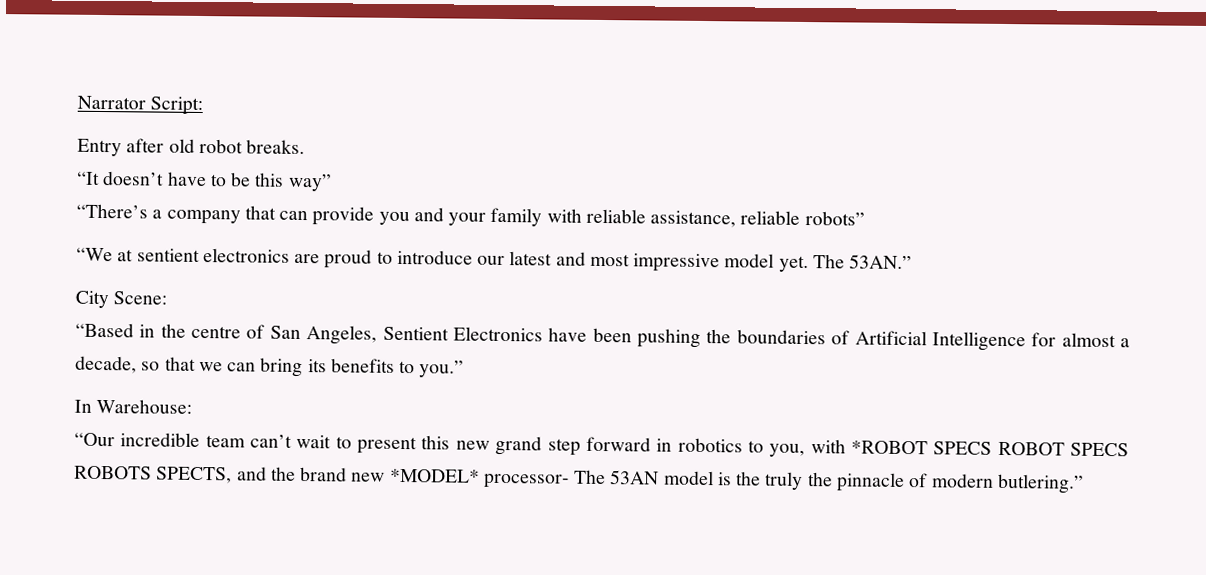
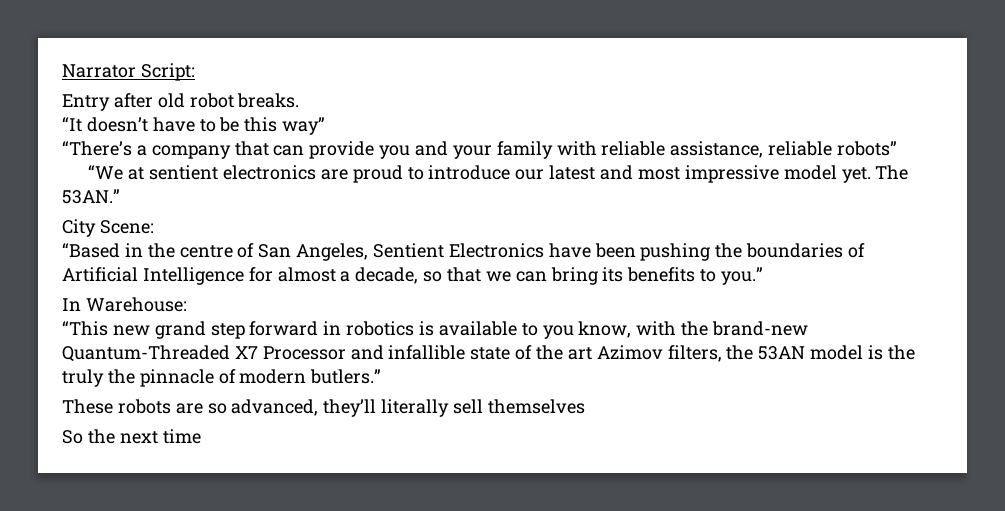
[74,432,451,455] “Our incredible team can’t wait to present this -> [62,321,108,336] “This
[747,439,1130,458] [74,465,607,489] to you, with *ROBOT SPECS ROBOT SPECS ROBOTS SPECTS, and the brand new *MODEL* processor- The -> [419,321,809,339] [62,345,754,362] is available to you know, with the brand-new Quantum-Threaded X7 Processor and infallible state of the art Azimov filters, the
[996,473,1084,494] butlering.” -> [310,369,382,384] [62,399,585,417] [62,429,201,444] butlers.” // These robots are so advanced, they’ll literally sell themselves // So the next time

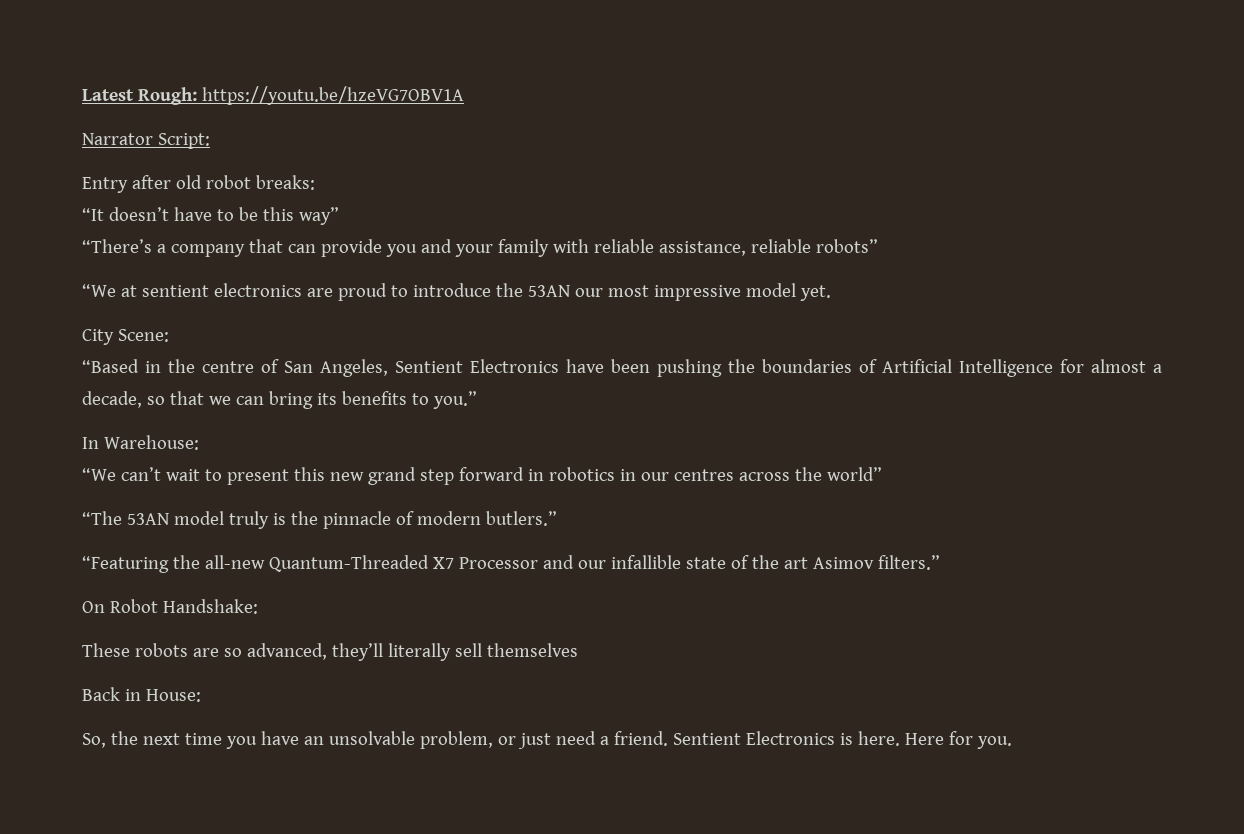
(62, 71) none -> [82,86,464,105] Latest Rough: https://youtu.be/hzeVG7OBV1A //
[237,93,300,108] breaks. -> [255,175,315,190] breaks:
[515,165,634,180] our latest and -> [495,283,603,297] the 53AN our
[875,165,909,180] [62,189,120,204] The 53AN.” -> (831, 293) none
[62,321,108,336] “This -> [82,467,325,485] “We can’t wait to present this
[419,321,809,339] is available to you know, with the brand-new -> [619,467,882,481] [82,511,557,529] [82,555,265,573] in our centres across the world” // “The 53AN model truly is the pinnacle of modern butlers.” // “Featuring the all-new
(384, 352) none -> [577,560,606,569] our
[596,345,915,362] [62,369,382,387] Azimov filters, the 53AN model is the truly the pinnacle of modern butlers.” -> [812,555,940,570] [82,599,258,614] Asimov filters.” // On Robot Handshake:
[62,429,201,444] So the next time -> [82,687,201,702] [82,731,1012,749] Back in House: // So, the next time you have an unsolvable problem, or just need a friend. Sentient Electronics is here. Here for you.

